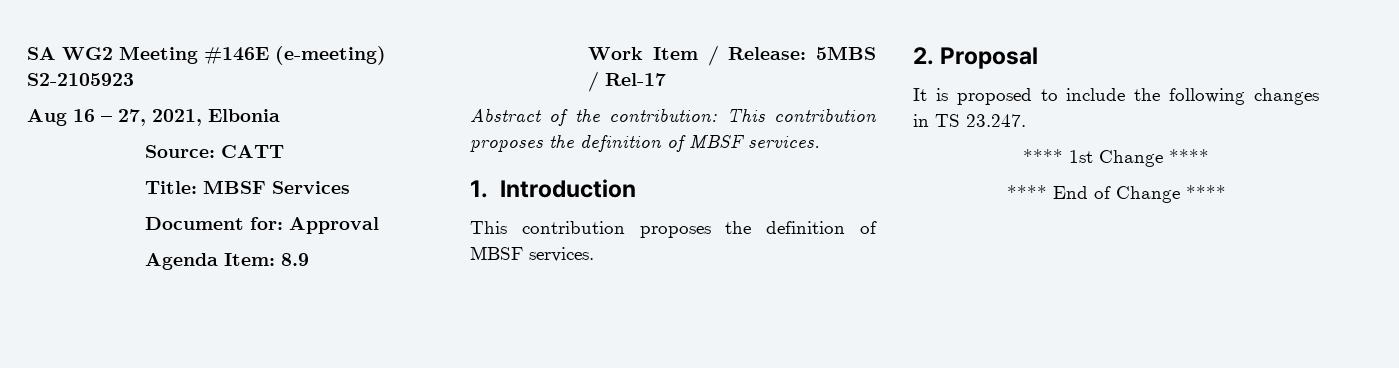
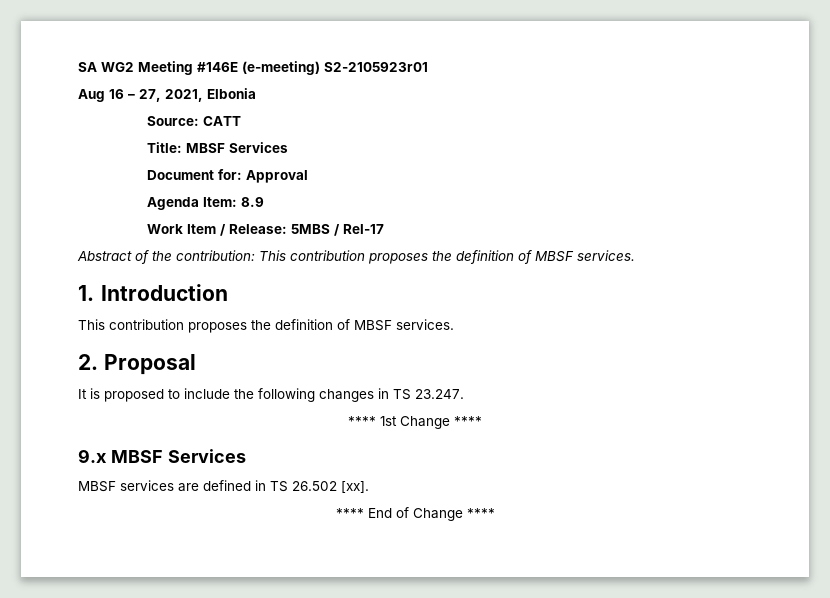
[27,73,134,86] S2-2105923 -> [324,62,428,72] S2-2105923r01
(1209, 156) none -> [78,449,246,463] [78,480,369,493] // 9.x MBSF Services // MBSF services are defined in TS 26.502 [xx].

